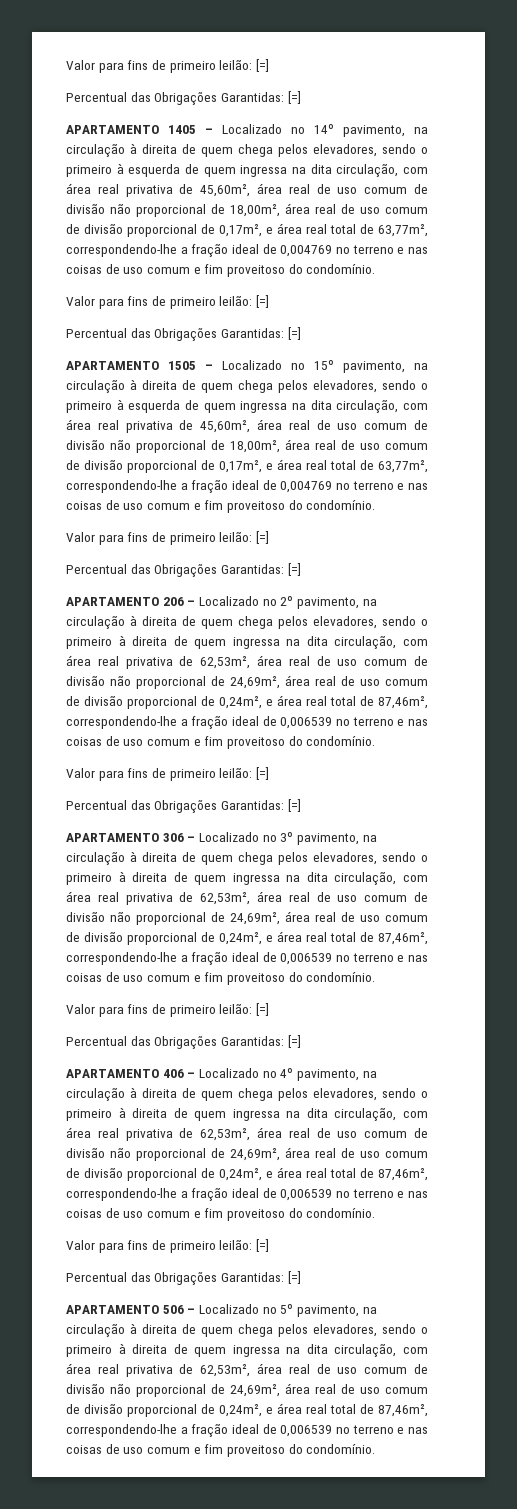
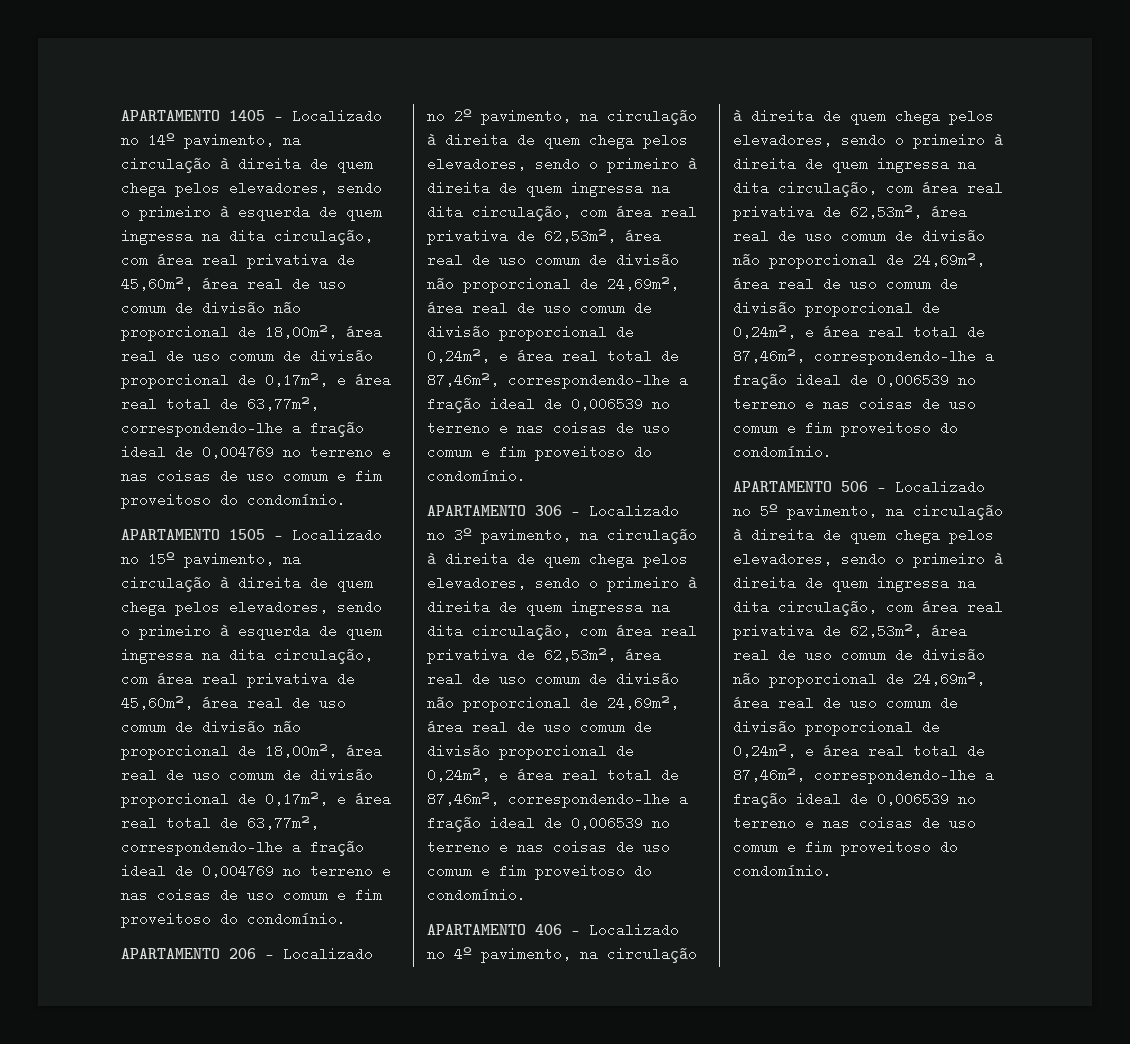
[66,59,269,73] [66,91,301,105] Valor para fins de primeiro leilão: [=] // Percentual das Obrigações Garantidas: [=] // -> (121, 115) none
[66,295,269,309] [66,327,301,341] // Valor para fins de primeiro leilão: [=] // Percentual das Obrigações Garantidas: [=] -> (346, 500) none
[66,531,269,545] [66,563,301,577] // Valor para fins de primeiro leilão: [=] // Percentual das Obrigações Garantidas: [=] -> (346, 919) none
[66,767,269,781] [66,799,301,813] // Valor para fins de primeiro leilão: [=] // Percentual das Obrigações Garantidas: [=] -> (526, 476) none
[66,1003,269,1017] [66,1035,301,1049] // Valor para fins de primeiro leilão: [=] // Percentual das Obrigações Garantidas: [=] -> (526, 895) none
[66,1239,269,1253] [66,1271,301,1285] // Valor para fins de primeiro leilão: [=] // Percentual das Obrigações Garantidas: [=] -> (832, 452) none

